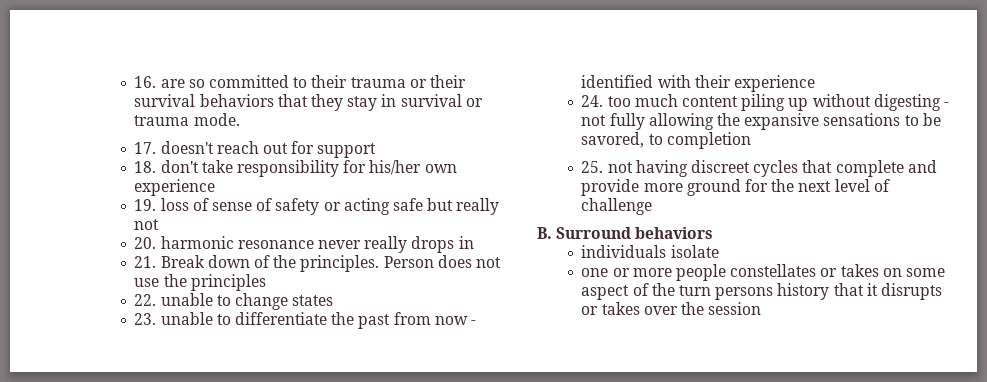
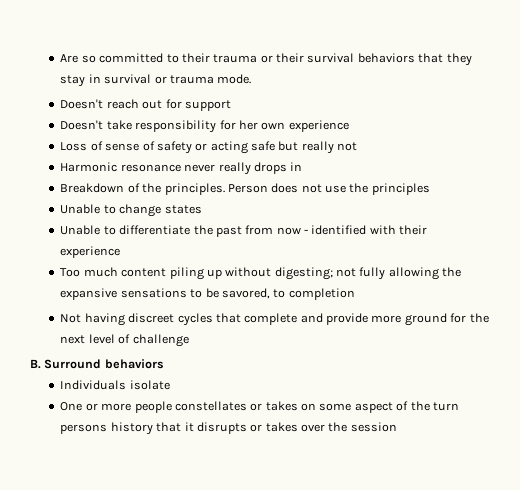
[134,76,185,88] 16. are -> [60,54,79,63] Are
[134,141,214,154] 17. doesn't -> [60,99,104,109] Doesn't
[134,160,199,173] 18. don't -> [60,120,104,130] Doesn't
[369,160,422,175] his/her -> [238,120,258,130] her
[134,198,189,211] 19. loss -> [60,142,88,151] Loss
[134,236,234,249] 20. harmonic -> [60,162,118,172] Harmonic
[134,255,250,268] 21. Break down -> [60,183,125,193] Breakdown
[134,293,213,306] 22. unable -> [60,204,101,214] Unable
[134,312,213,325] 23. unable -> [60,225,101,235] Unable
[581,95,631,107] 24. too -> [60,268,81,277] Too
[873,94,949,111] digesting - -> [274,267,333,280] digesting;
[581,161,633,173] 25. not -> [60,314,82,323] Not
[581,245,667,258] individuals -> [60,380,127,390] Individuals
[581,268,609,277] one -> [60,402,83,411] One

